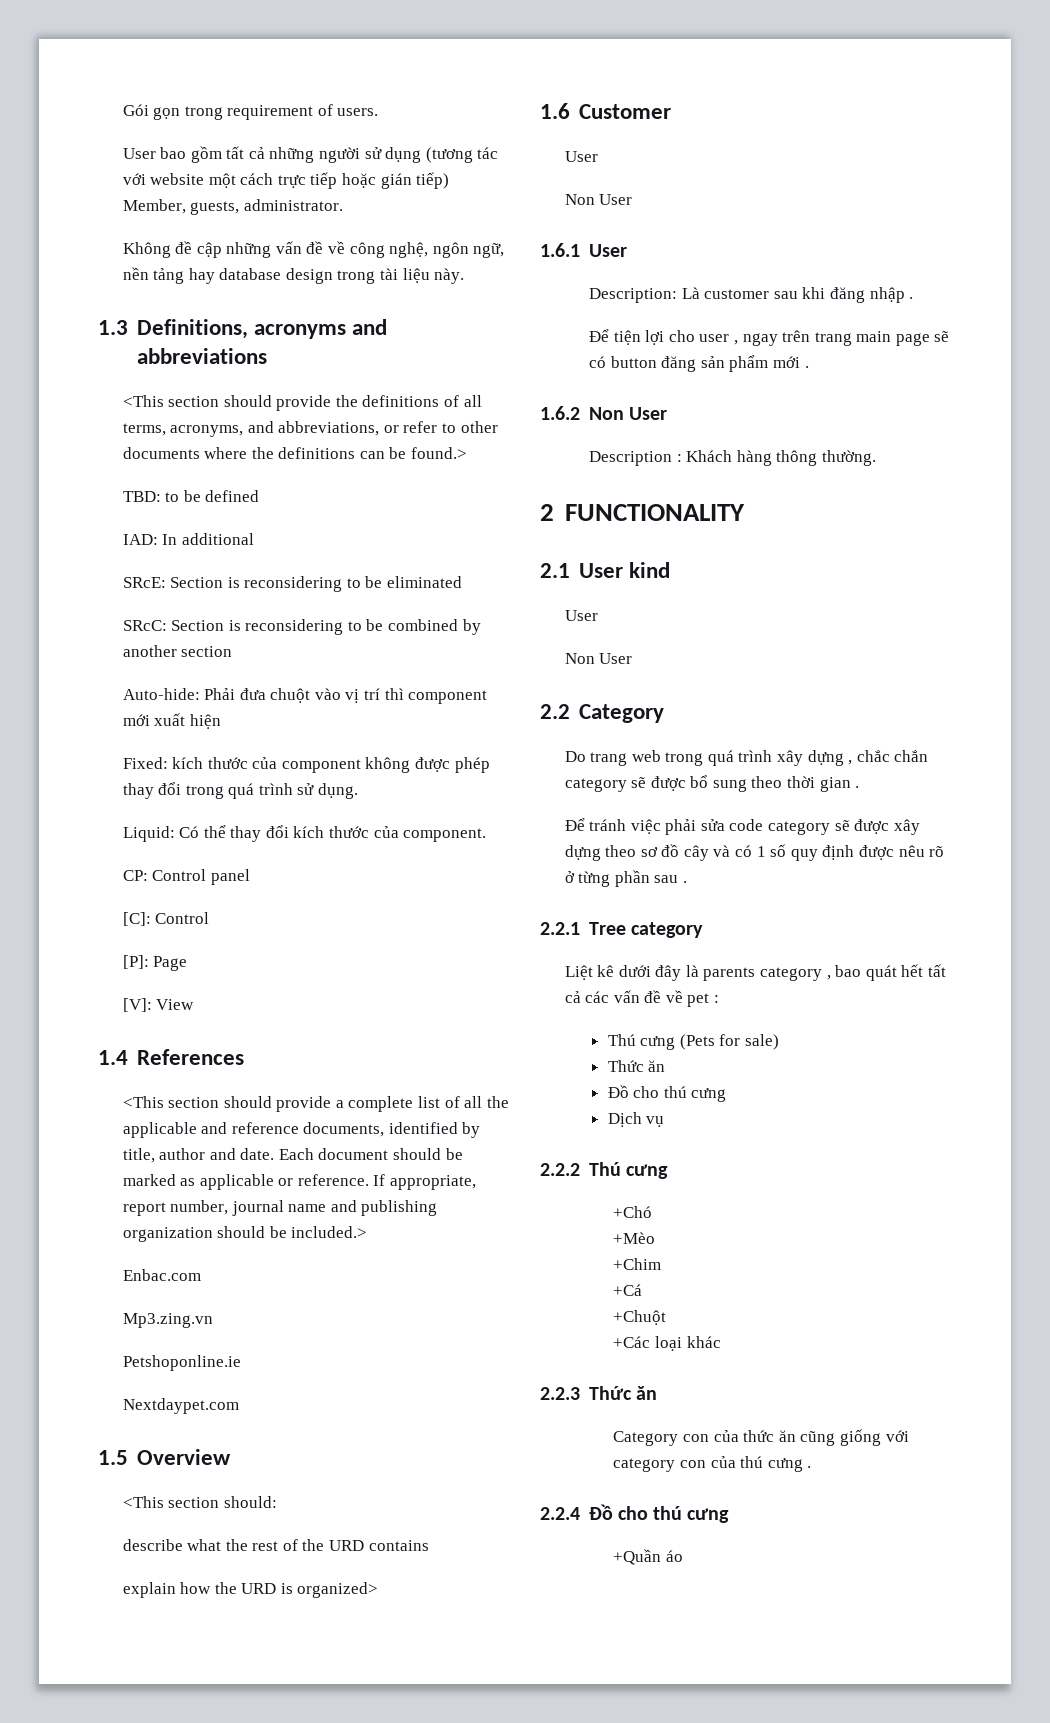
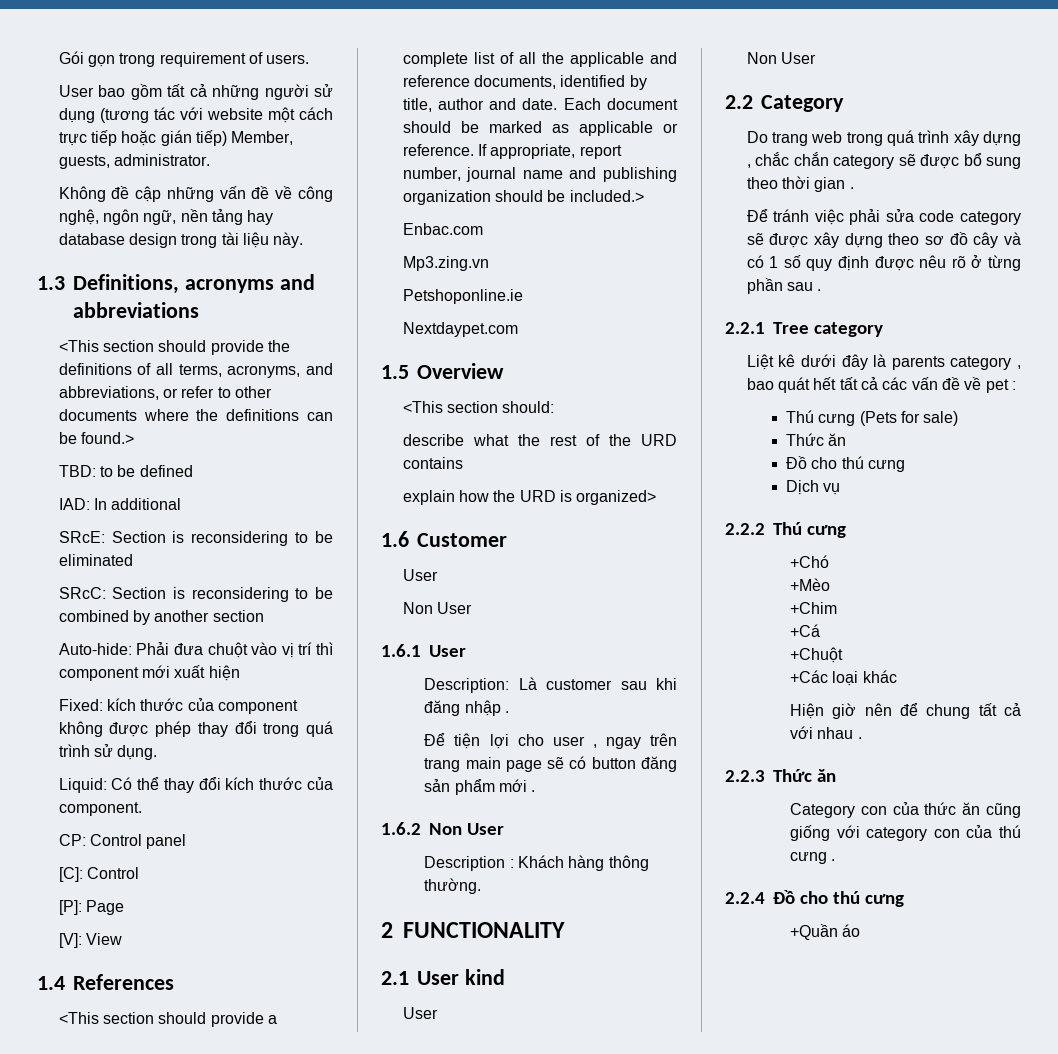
(721, 1342) none -> [789,703,1021,719] [789,726,862,739] // Hiện giờ nên để chung tất cả với nhau .

